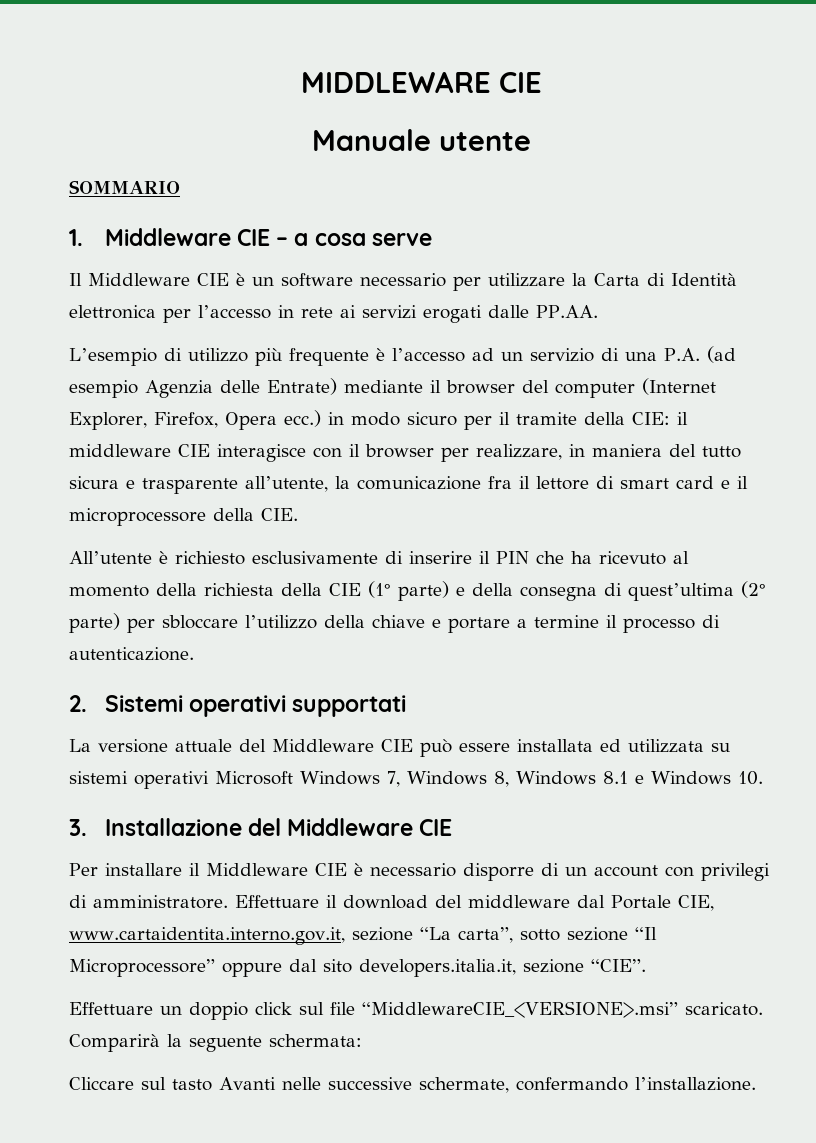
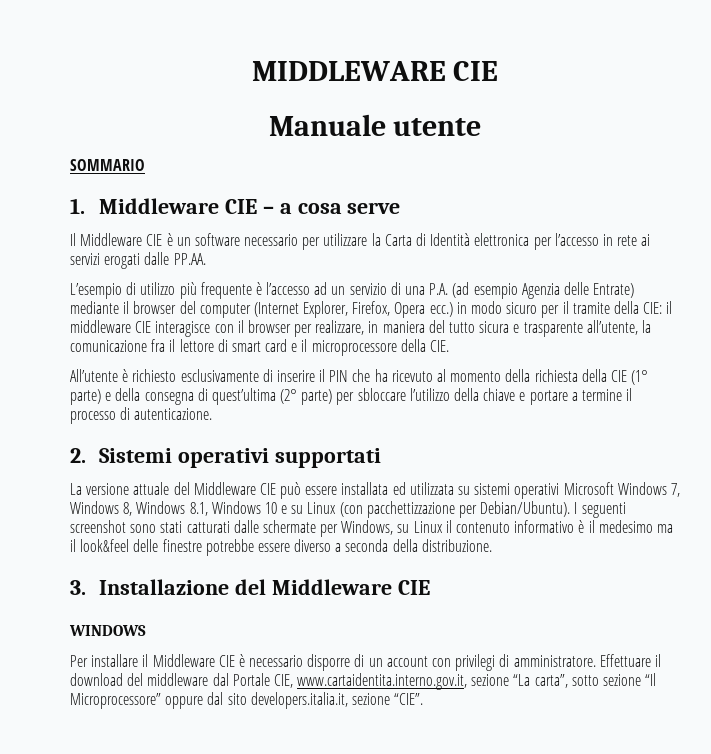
[603,771,763,785] 8.1 e Windows 10. -> [189,501,626,518] [70,520,673,537] [70,539,492,556] 8.1, Windows 10 e su Linux (con pacchettizzazione per Debian/Ubuntu). I seguenti screenshot sono stati catturati dalle schermate per Windows, su Linux il contenuto informativo è il medesimo ma il look&feel delle finestre potrebbe essere diverso a seconda della distribuzione.
(453, 827) none -> [69,625,146,636] // WINDOWS
[69,1001,763,1020] [69,1034,362,1052] [69,1077,756,1093] // Effettuare un doppio click sul file “MiddlewareCIE_<VERSIONE>.msi” scaricato. Comparirà la seguente schermata: // Cliccare sul tasto Avanti nelle successive schermate, confermando l’installazione. -> (424, 699) none

